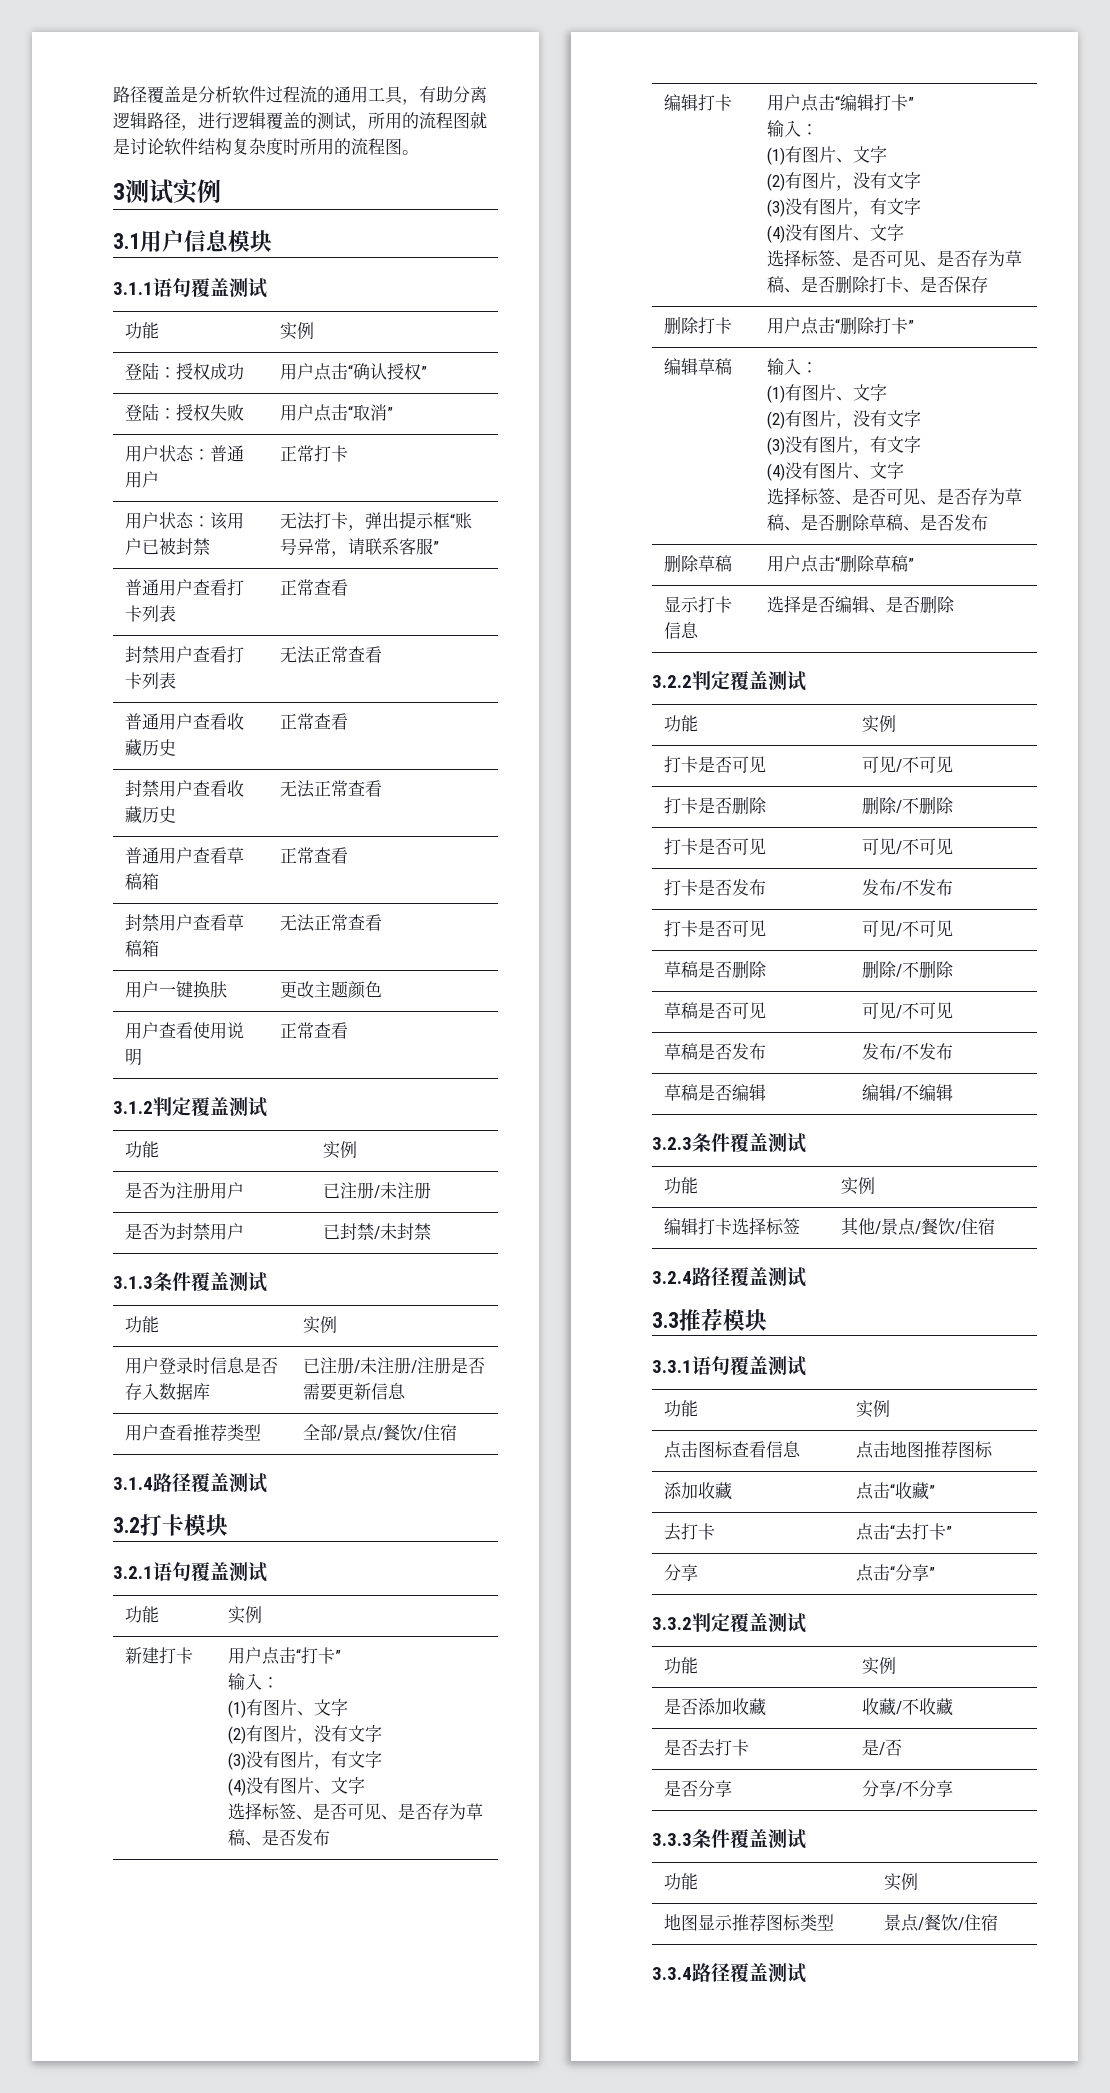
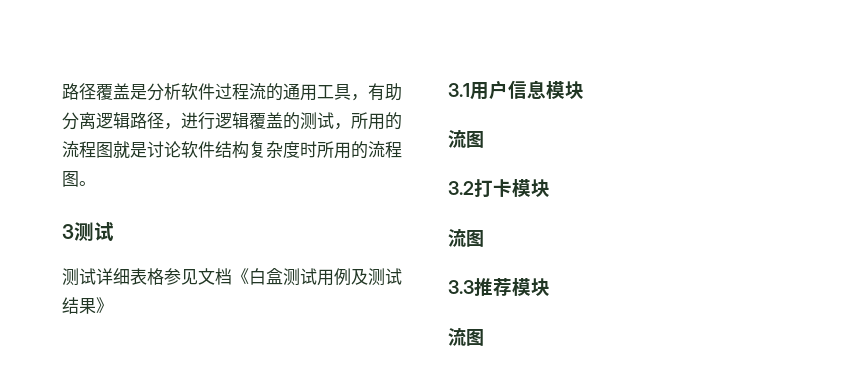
[173,179,221,204] [113,230,272,252] [113,278,267,298] [125,322,160,339] [280,322,315,340] [125,362,245,380] [280,363,428,381] [125,403,245,421] [280,404,394,422] [125,445,245,462] [125,471,160,488] [280,445,349,462] [125,512,245,530] [125,538,211,556] [280,512,473,531] [280,538,440,557] [125,579,245,596] [125,605,177,622] [280,579,349,596] [125,646,245,664] [125,672,177,689] [280,646,383,664] [125,713,245,730] [125,739,177,757] [280,713,349,730] [125,780,245,798] [125,806,177,824] [280,780,383,798] [125,847,245,864] [125,873,160,890] [280,847,349,864] [125,914,245,932] [125,940,160,957] [280,914,383,932] [125,981,228,998] [280,981,383,999] [125,1022,245,1039] [125,1048,143,1066] [280,1022,349,1039] [113,1097,267,1117] [125,1141,160,1158] [323,1141,358,1159] [125,1182,245,1199] [323,1182,432,1199] [125,1223,245,1241] [323,1223,432,1241] [113,1272,267,1292] [125,1316,160,1333] [303,1316,338,1334] [125,1357,279,1374] [125,1383,211,1400] [303,1357,486,1374] [303,1383,407,1401] [125,1424,262,1442] [303,1424,458,1442] [113,1473,267,1493] [113,1514,228,1536] [113,1562,267,1582] [125,1606,160,1623] [228,1606,263,1624] [125,1647,194,1664] [228,1647,342,1665] [228,1673,280,1690] [228,1699,349,1718] [228,1725,383,1744] [228,1751,383,1770] [228,1777,366,1796] [228,1802,484,1820] [228,1829,331,1846] [664,94,733,111] [767,94,915,112] [767,120,819,137] [767,146,888,165] [767,172,922,191] [767,198,922,217] [767,224,905,243] [767,249,1023,267] [767,275,989,293] [664,316,733,334] [767,316,915,335] [664,358,733,375] [767,358,819,375] [767,384,888,403] [767,410,922,429] [767,436,922,455] [767,462,905,481] [767,487,1023,505] [767,513,989,531] [664,554,733,572] [767,554,915,573] [664,596,733,613] [664,622,700,639] [767,595,956,613] [652,671,806,691] [664,715,699,732] [862,715,897,733] [664,756,767,773] [862,756,954,773] [664,796,768,814] [862,796,955,814] [664,838,767,855] [862,838,954,855] [664,879,767,896] [862,879,954,896] [664,920,767,937] [862,920,954,937] [664,960,768,978] [862,960,955,978] [664,1002,767,1019] [862,1002,954,1019] [664,1043,767,1060] [862,1043,954,1060] [664,1084,767,1101] [862,1084,954,1101] [652,1133,806,1153] [664,1177,699,1194] [841,1177,876,1195] [664,1217,801,1235] [841,1217,996,1236] [652,1267,806,1287] [652,1308,767,1331] [652,1356,806,1376] [664,1400,699,1417] [856,1400,891,1418] [664,1441,802,1459] [856,1441,994,1459] [664,1482,733,1500] [856,1482,936,1500] [664,1523,716,1541] [856,1523,953,1541] [664,1564,699,1581] [856,1564,936,1582] [652,1613,806,1633] [664,1657,699,1674] [862,1657,897,1675] [664,1698,767,1716] [862,1698,954,1716] [664,1739,750,1757] [862,1739,903,1756] [664,1780,733,1797] [862,1780,954,1797] [652,1829,806,1849] [664,1873,699,1890] [884,1873,919,1891] [664,1914,835,1932] [884,1914,999,1932] [652,1963,806,1983] 实例 // 3.1用户信息模块 // 3.1.1语句覆盖测试 // 功能 | 实例 // 登陆：授权成功 | 用户点击“确认授权” // 登陆：授权失败 | 用户点击“取消” // 用户状态：普通用户 | 正常打卡 // 用户状态：该用户已被封禁 | 无法打卡，弹出提示框“账号异常，请联系客服” // 普通用户查看打卡列表 | 正常查看 // 封禁用户查看打卡列表 | 无法正常查看 // 普通用户查看收藏历史 | 正常查看 // 封禁用户查看收藏历史 | 无法正常查看 // 普通用户查看草稿箱 | 正常查看 // 封禁用户查看草稿箱 | 无法正常查看 // 用户一键换肤 | 更改主题颜色 // 用户查看使用说明 | 正常查看 // 3.1.2判定覆盖测试 // 功能 | 实例 // 是否为注册用户 | 已注册/未注册 // 是否为封禁用户 | 已封禁/未封禁 // 3.1.3条件覆盖测试 // 功能 | 实例 // 用户登录时信息是否存入数据库 | 已注册/未注册/注册是否需要更新信息 // 用户查看推荐类型 | 全部/景点/餐饮/住宿 // 3.1.4路径覆盖测试 // 3.2打卡模块 // 3.2.1语句覆盖测试 // 功能 | 实例 // 新建打卡 | 用户点击“打卡” // 输入： // (1)有图片、文字 // (2)有图片，没有文字 // (3)没有图片，有文字 // (4)没有图片、文字 // 选择标签、是否可见、是否存为草稿、是否发布 // 编辑打卡 | 用户点击“编辑打卡” // 输入： // (1)有图片、文字 // (2)有图片，没有文字 // (3)没有图片，有文字 // (4)没有图片、文字 // 选择标签、是否可见、是否存为草稿、是否删除打卡、是否保存 // 删除打卡 | 用户点击“删除打卡” // 编辑草稿 | 输入： // (1)有图片、文字 // (2)有图片，没有文字 // (3)没有图片，有文字 // (4)没有图片、文字 // 选择标签、是否可见、是否存为草稿、是否删除草稿、是否发布 // 删除草稿 | 用户点击“删除草稿” // 显示打卡信息 | 选择是否编辑、是否删除 // 3.2.2判定覆盖测试 // 功能 | 实例 // 打卡是否可见 | 可见/不可见 // 打卡是否删除 | 删除/不删除 // 打卡是否可见 | 可见/不可见 // 打卡是否发布 | 发布/不发布 // 打卡是否可见 | 可见/不可见 // 草稿是否删除 | 删除/不删除 // 草稿是否可见 | 可见/不可见 // 草稿是否发布 | 发布/不发布 // 草稿是否编辑 | 编辑/不编辑 // 3.2.3条件覆盖测试 // 功能 | 实例 // 编辑打卡选择标签 | 其他/景点/餐饮/住宿 // 3.2.4路径覆盖测试 // 3.3推荐模块 // 3.3.1语句覆盖测试 // 功能 | 实例 // 点击图标查看信息 | 点击地图推荐图标 // 添加收藏 | 点击“收藏” // 去打卡 | 点击“去打卡” // 分享 | 点击“分享” // 3.3.2判定覆盖测试 // 功能 | 实例 // 是否添加收藏 | 收藏/不收藏 // 是否去打卡 | 是/否 // 是否分享 | 分享/不分享 // 3.3.3条件覆盖测试 // 功能 | 实例 // 地图显示推荐图标类型 | 景点/餐饮/住宿 // 3.3.4路径覆盖测试 -> [62,268,402,286] [62,297,113,314] [448,80,584,100] [448,130,484,148] [448,179,550,197] [448,229,484,247] [448,278,550,296] [448,328,484,346] // 测试详细表格参见文档《白盒测试用例及测试结果》 // 3.1用户信息模块 // 流图 // 3.2打卡模块 // 流图 // 3.3推荐模块 // 流图

